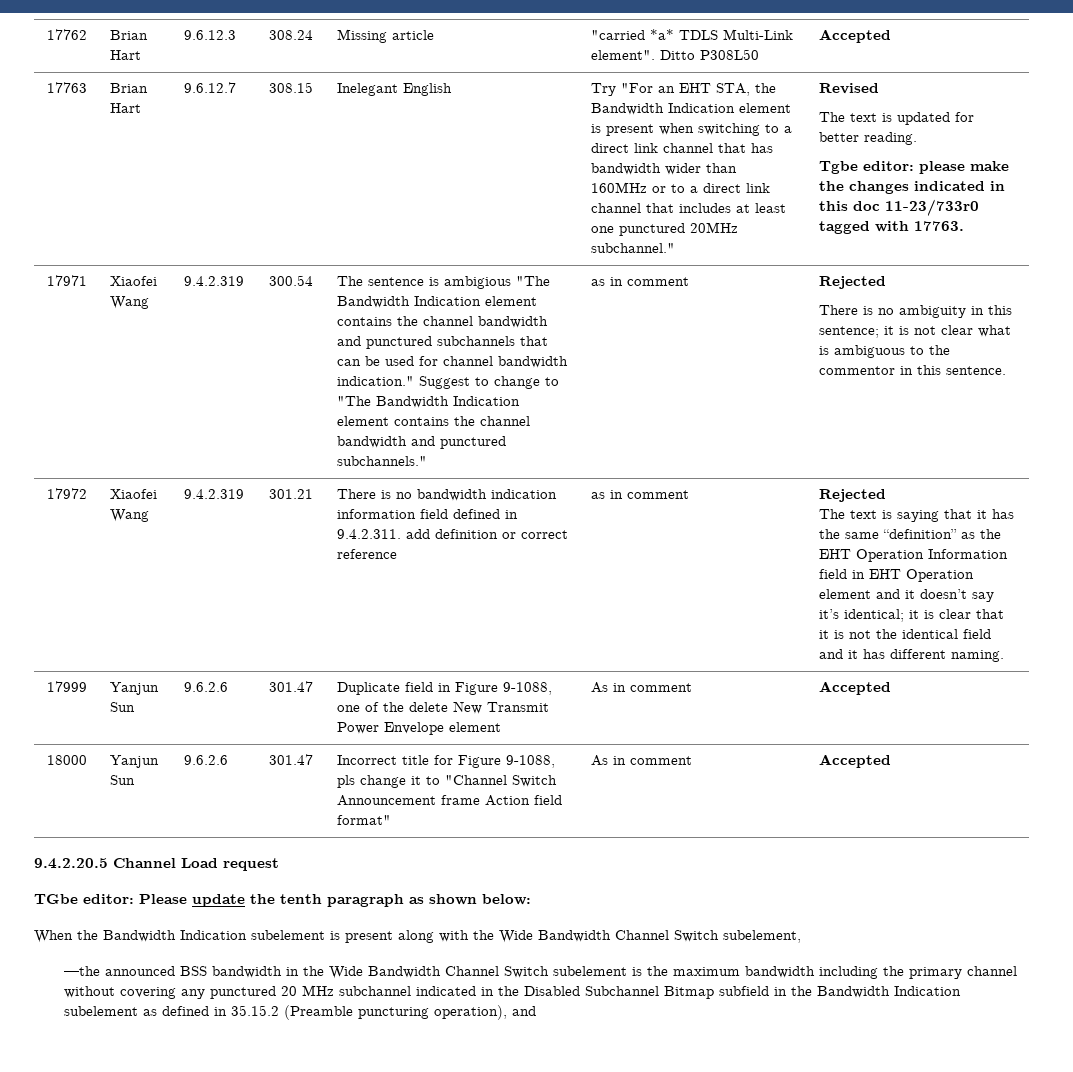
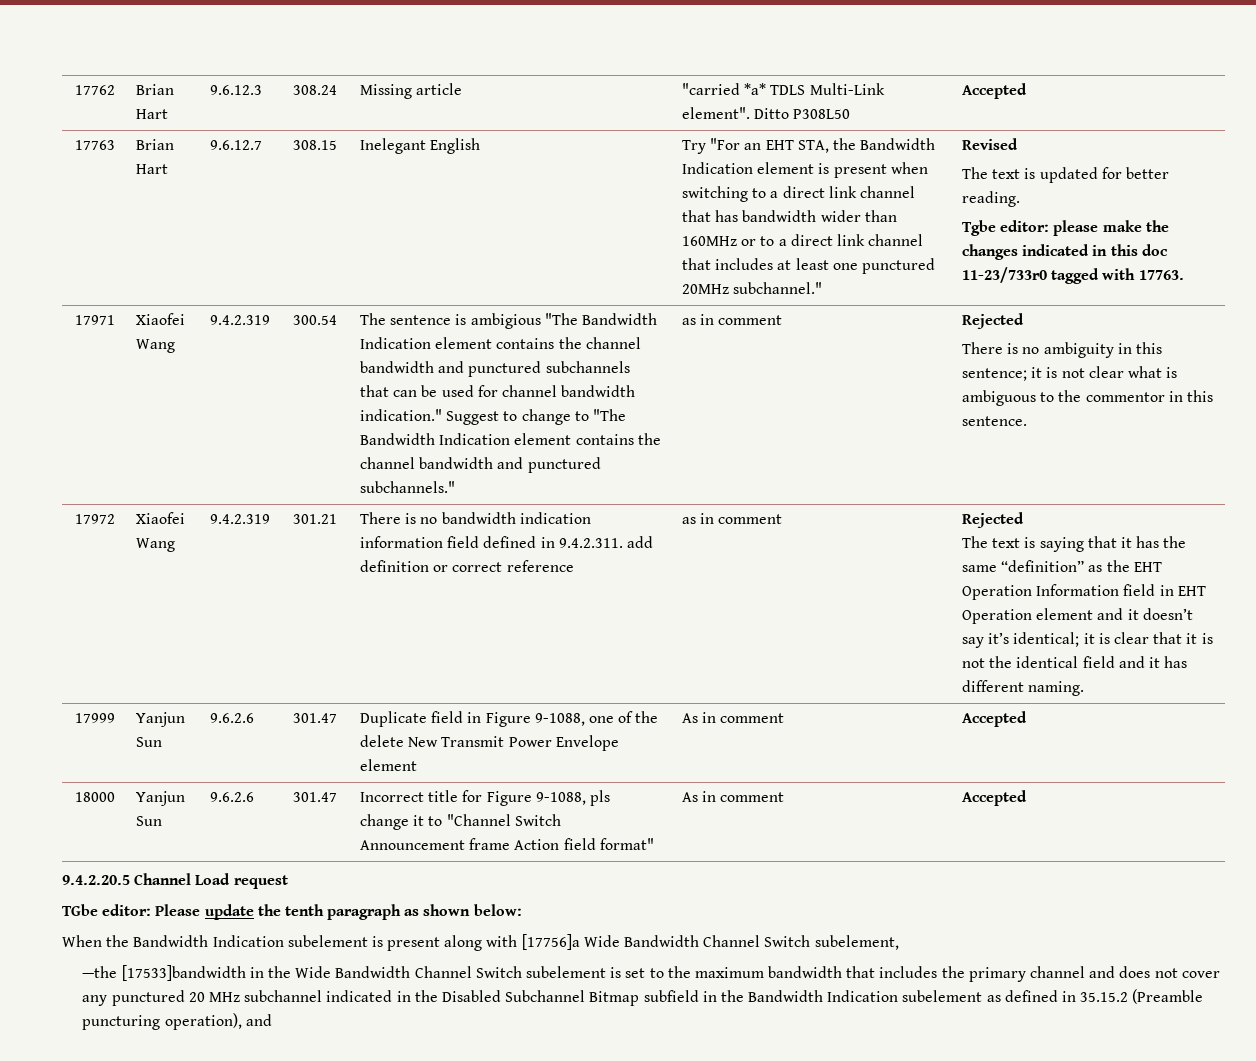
[473,930,494,940] the -> [521,934,580,950] [17756]a
[104,966,282,978] announced BSS bandwidth -> [121,965,246,981] [17533]bandwidth
(642, 971) none -> [625,968,664,978] set to
[818,966,878,979] including -> [846,966,938,978] that includes
[63,986,176,999] without covering -> [1089,966,1220,978] and does not cover

